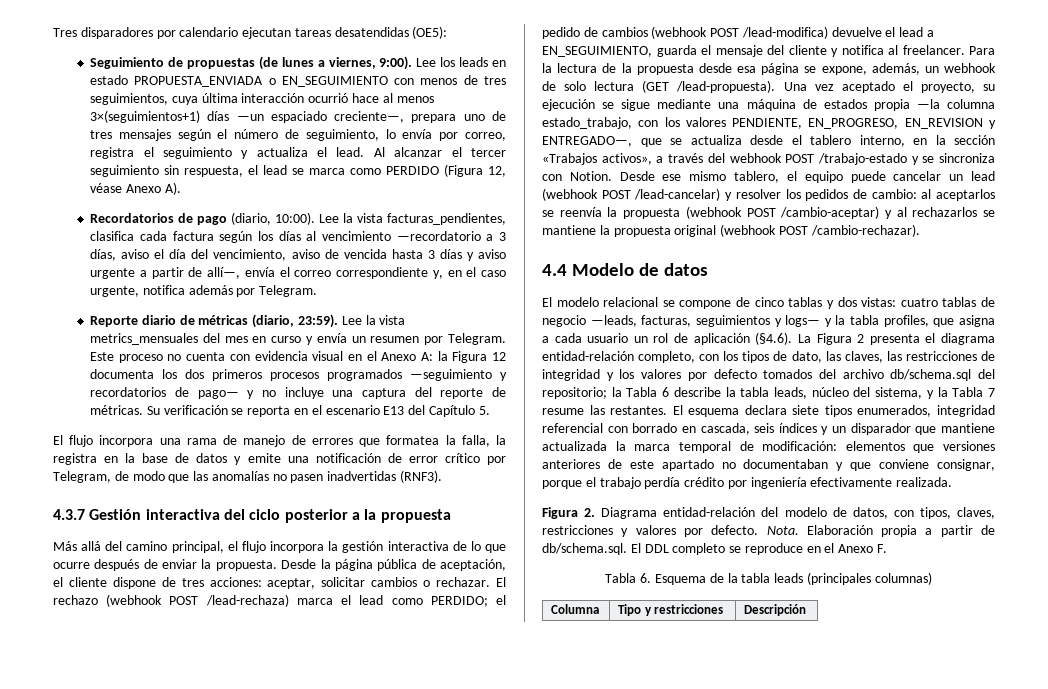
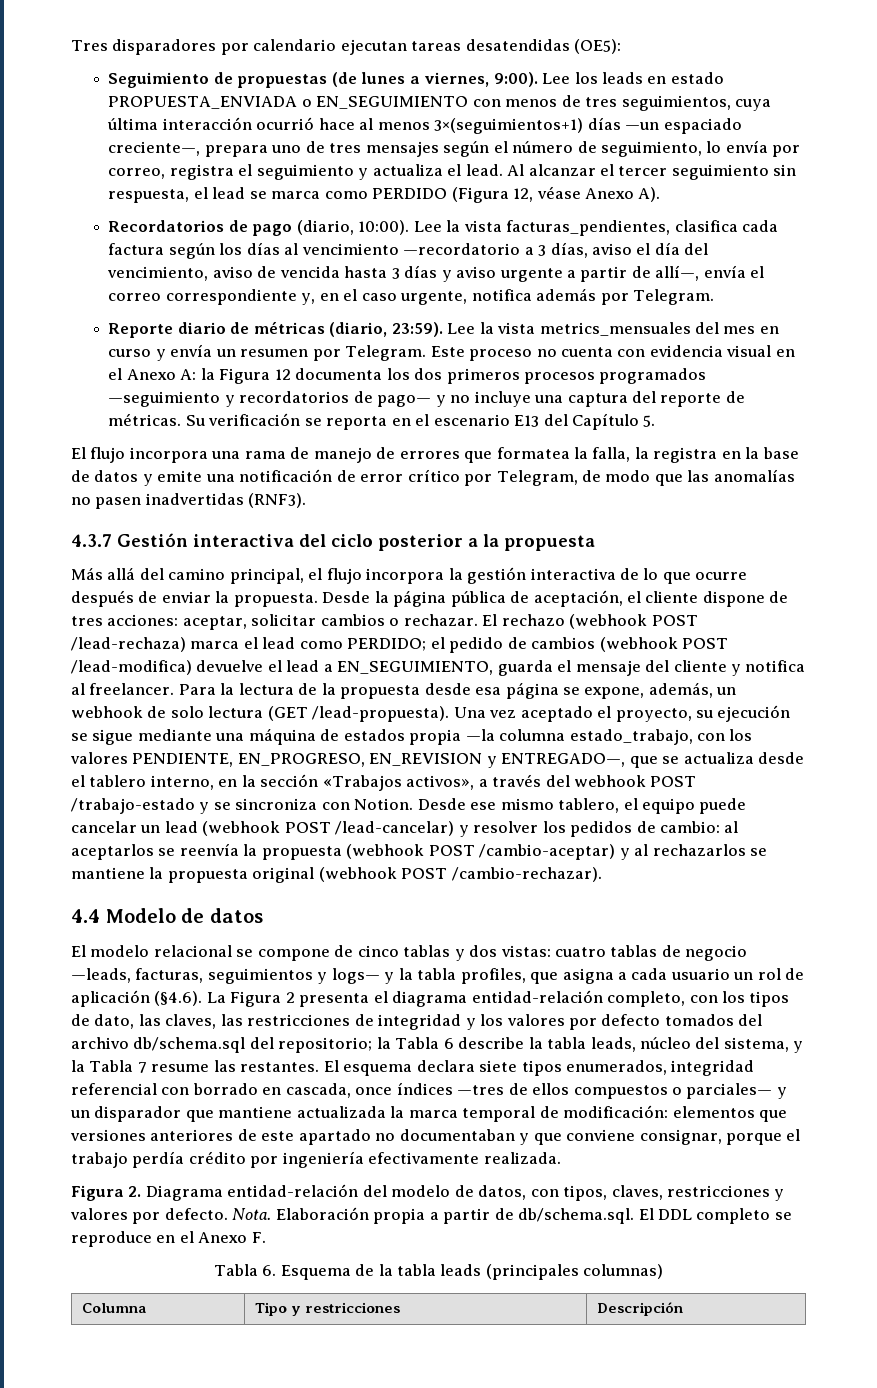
[754,423,817,433] seis índices -> [355,1082,773,1099] once índices —tres de ellos compuestos o parciales—

